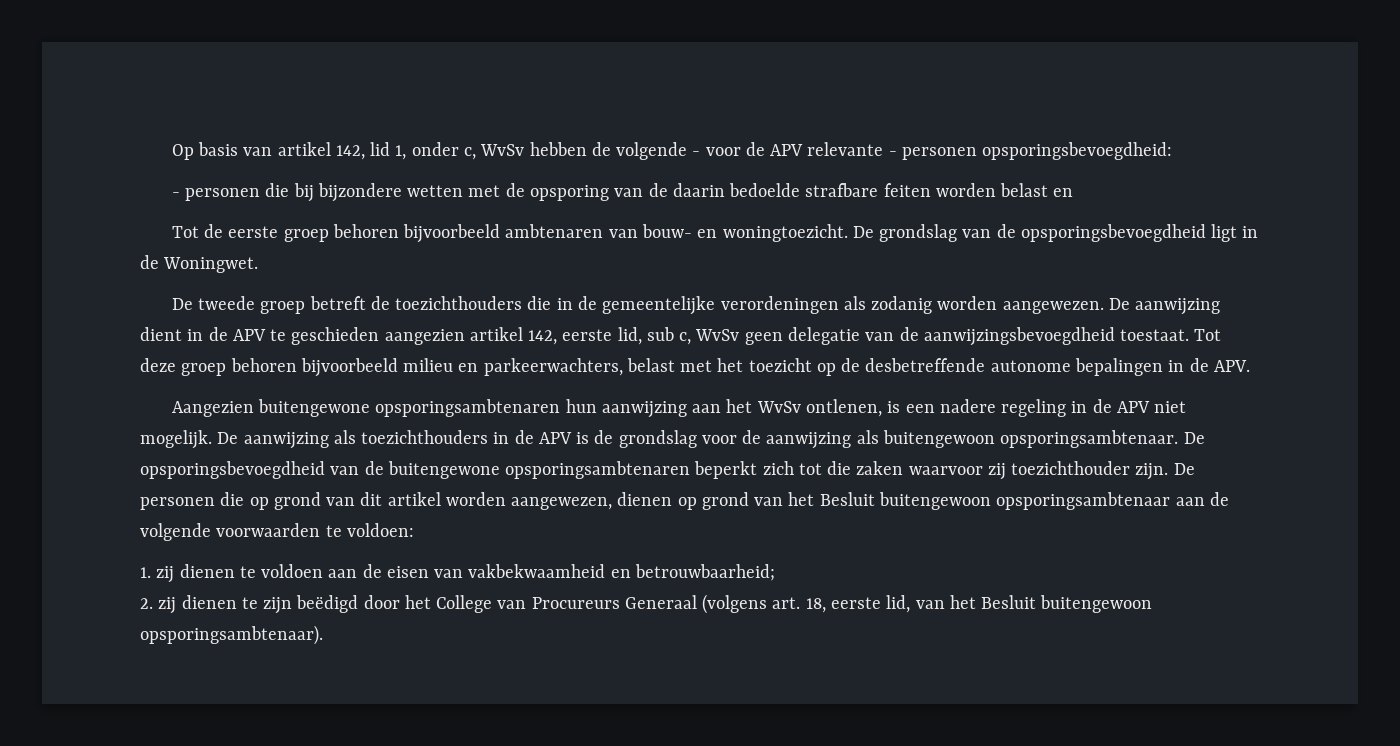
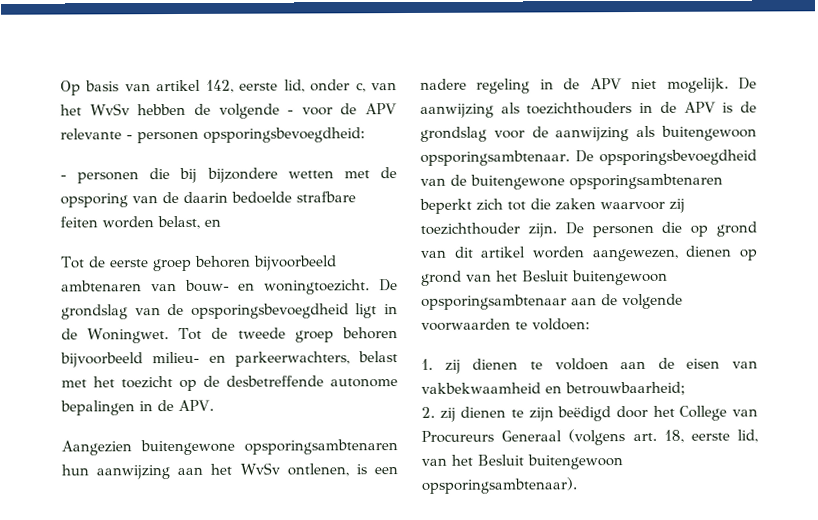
[370,142,476,160] lid 1, onder c, -> [239,79,398,93] [60,104,82,116] eerste lid, onder c, van het
[1000,183,1049,197] belast -> [157,215,200,230] belast,
[171,296,1221,315] [140,327,1222,346] [140,358,454,377] // De tweede groep betreft de toezichthouders die in de gemeentelijke verordeningen als zodanig worden aangewezen. De aanwijzing dient in de APV te geschieden aangezien artikel 142, eerste lid, sub c, WvSv geen delegatie van de aanwijzingsbevoegdheid toestaat. Tot deze groep behoren bijvoorbeeld milieu -> [178,327,398,343] [60,351,200,368] Tot de tweede groep behoren bijvoorbeeld milieu-

